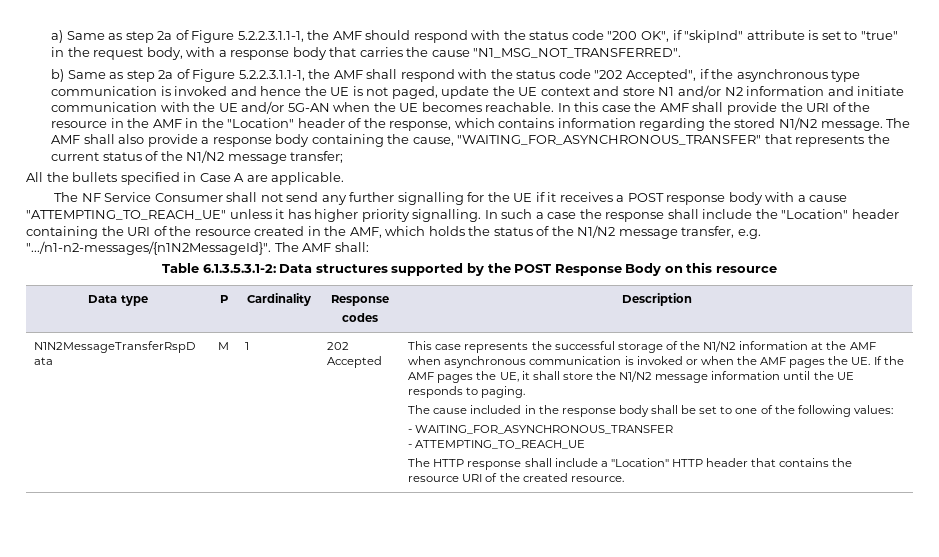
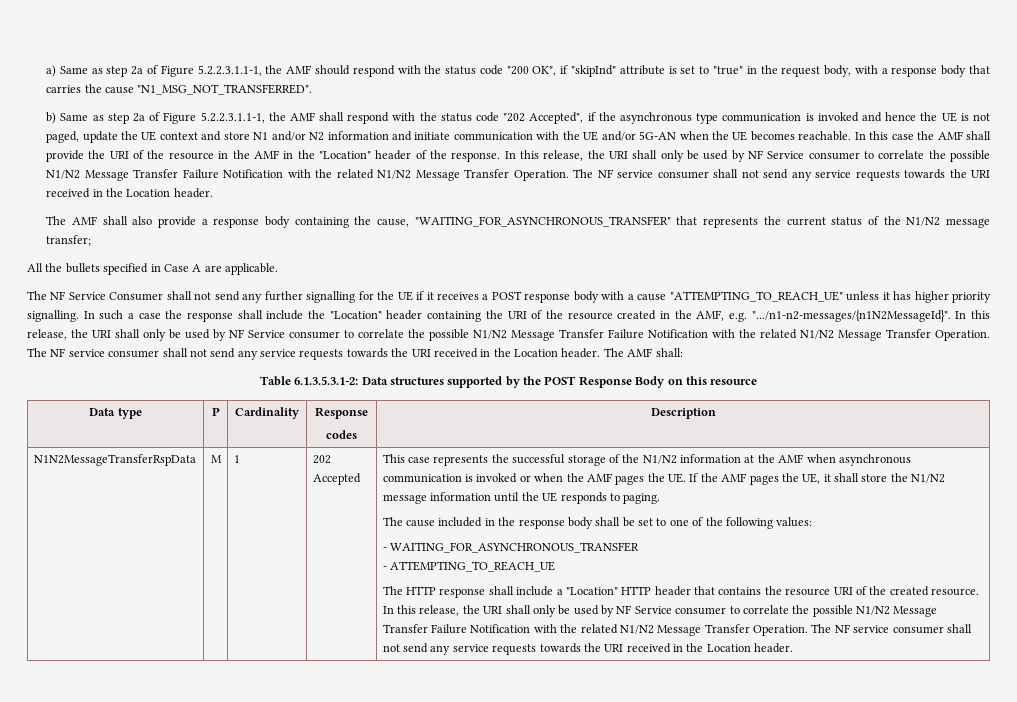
[389,117,883,131] response, which contains information regarding the stored N1/N2 message. -> [451,150,991,162] [46,169,991,181] [46,188,213,198] response. In this release, the URI shall only be used by NF Service consumer to correlate the possible N1/N2 Message Transfer Failure Notification with the related N1/N2 Message Transfer Operation. The NF service consumer shall not send any service requests towards the URI received in the Location header. //
[385,225,761,239] [26,241,271,255] which holds the status of the N1/N2 message transfer, e.g. ".../n1-n2-messages/{n1N2MessageId}". -> [728,310,990,322] [27,329,990,341] [27,348,601,360] e.g. ".../n1-n2-messages/{n1N2MessageId}". In this release, the URI shall only be used by NF Service consumer to correlate the possible N1/N2 Message Transfer Failure Notification with the related N1/N2 Message Transfer Operation. The NF service consumer shall not send any service requests towards the URI received in the Location header.
(624, 479) none -> [382,605,938,617] [382,624,972,636] [382,643,794,655] In this release, the URI shall only be used by NF Service consumer to correlate the possible N1/N2 Message Transfer Failure Notification with the related N1/N2 Message Transfer Operation. The NF service consumer shall not send any service requests towards the URI received in the Location header.

